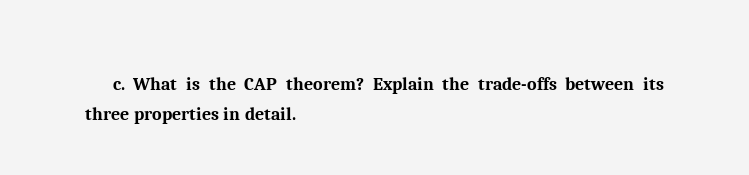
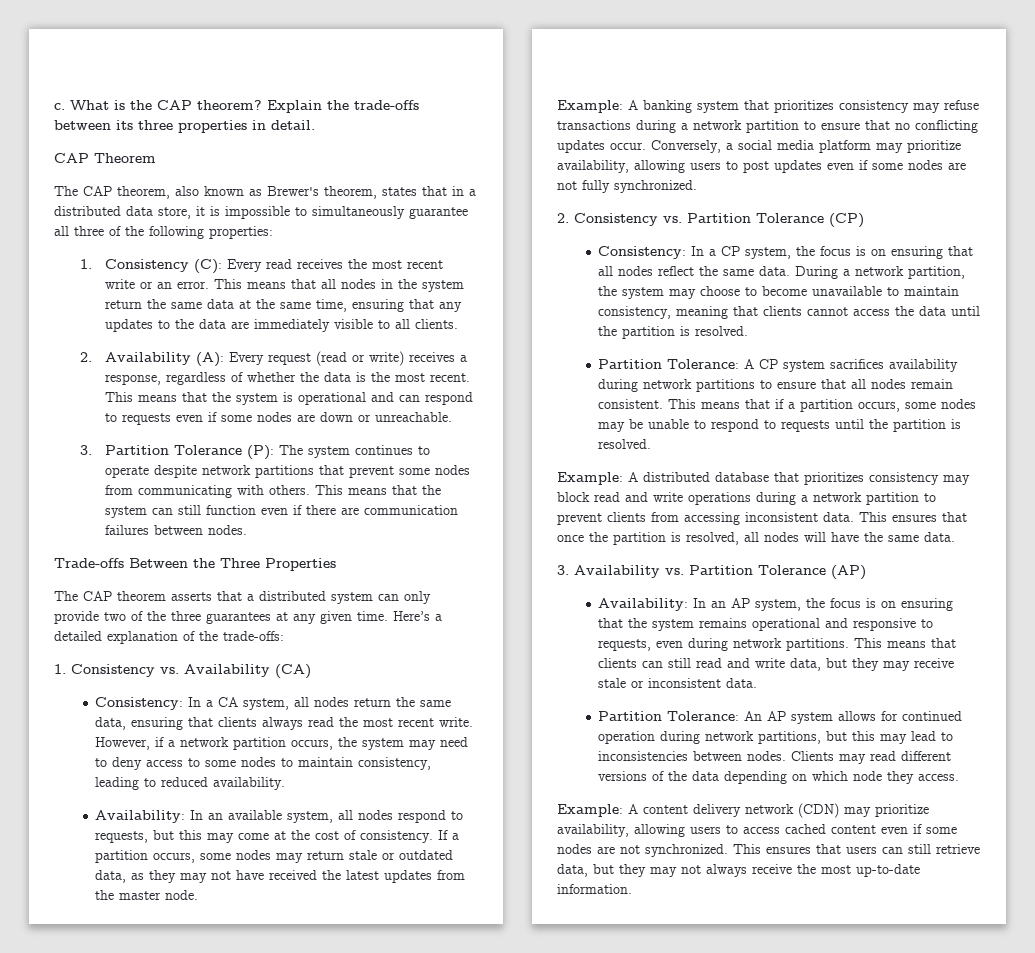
(297, 113) none -> [54,153,156,163] [54,186,476,199] [54,206,468,219] [54,226,273,239] [79,259,444,274] [105,279,465,292] [105,299,463,312] [105,319,459,332] [79,351,468,367] [105,372,471,385] [105,392,474,405] [105,412,453,425] [79,445,431,460] [105,465,471,478] [105,485,442,498] [105,505,459,518] [105,525,248,535] [54,558,336,571] [54,591,431,604] [54,611,442,624] [54,631,284,644] [54,664,311,679] [95,697,452,710] [95,717,474,730] [95,737,469,750] [95,757,432,770] [95,777,286,790] [95,810,464,823] [95,830,460,843] [95,850,454,863] [95,870,466,883] [95,890,199,900] [557,100,979,113] [557,120,978,133] [557,140,961,153] [557,160,966,173] [557,180,697,193] [557,213,864,228] [598,246,974,259] [598,266,966,279] [598,286,960,299] [598,306,981,319] [598,326,749,339] [598,359,959,372] [598,379,954,392] [598,399,977,412] [598,419,962,432] [598,439,652,449] [557,472,970,485] [557,492,936,505] [557,512,967,525] [557,532,955,545] [557,565,866,580] [598,598,954,611] [598,618,934,631] [598,638,957,651] [598,658,955,671] [598,678,758,688] [598,711,963,724] [598,731,954,744] [598,751,952,764] [598,771,960,784] [557,803,929,818] [557,824,957,837] [557,844,980,857] [557,864,920,877] [557,884,632,894] // CAP Theorem // The CAP theorem, also known as Brewer's theorem, states that in a distributed data store, it is impossible to simultaneously guarantee all three of the following properties: // 1. Consistency (C): Every read receives the most recent write or an error. This means that all nodes in the system return the same data at the same time, ensuring that any updates to the data are immediately visible to all clients. // 2. Availability (A): Every request (read or write) receives a response, regardless of whether the data is the most recent. This means that the system is operational and can respond to requests even if some nodes are down or unreachable. // 3. Partition Tolerance (P): The system continues to operate despite network partitions that prevent some nodes from communicating with others. This means that the system can still function even if there are communication failures between nodes. // Trade-offs Between the Three Properties // The CAP theorem asserts that a distributed system can only provide two of the three guarantees at any given time. Here’s a detailed explanation of the trade-offs: // 1. Consistency vs. Availability (CA) // Consistency: In a CA system, all nodes return the same data, ensuring that clients always read the most recent write. However, if a network partition occurs, the system may need to deny access to some nodes to maintain consistency, leading to reduced availability. // Availability: In an available system, all nodes respond to requests, but this may come at the cost of consistency. If a partition occurs, some nodes may return stale or outdated data, as they may not have received the latest updates from the master node. // Example: A banking system that prioritizes consistency may refuse transactions during a network partition to ensure that no conflicting updates occur. Conversely, a social media platform may prioritize availability, allowing users to post updates even if some nodes are not fully synchronized. // 2. Consistency vs. Partition Tolerance (CP) // Consistency: In a CP system, the focus is on ensuring that all nodes reflect the same data. During a network partition, the system may choose to become unavailable to maintain consistency, meaning that clients cannot access the data until the partition is resolved. // Partition Tolerance: A CP system sacrifices availability during network partitions to ensure that all nodes remain consistent. This means that if a partition occurs, some nodes may be unable to respond to requests until the partition is resolved. // Example: A distributed database that prioritizes consistency may block read and write operations during a network partition to prevent clients from accessing inconsistent data. This ensures that once the partition is resolved, all nodes will have the same data. // 3. Availability vs. Partition Tolerance (AP) // Availability: In an AP system, the focus is on ensuring that the system remains operational and responsive to requests, even during network partitions. This means that clients can still read and write data, but they may receive stale or inconsistent data. // Partition Tolerance: An AP system allows for continued operation during network partitions, but this may lead to inconsistencies between nodes. Clients may read different versions of the data depending on which node they access. // Example: A content delivery network (CDN) may prioritize availability, allowing users to access cached content even if some nodes are not synchronized. This ensures that users can still retrieve data, but they may not always receive the most up-to-date information.

